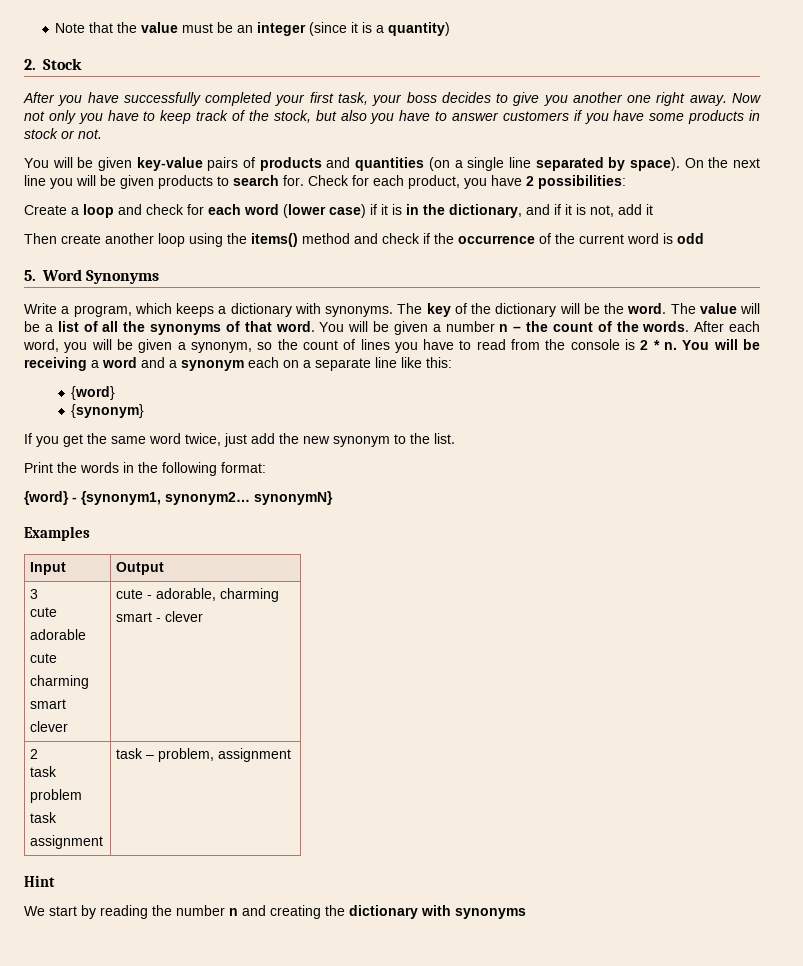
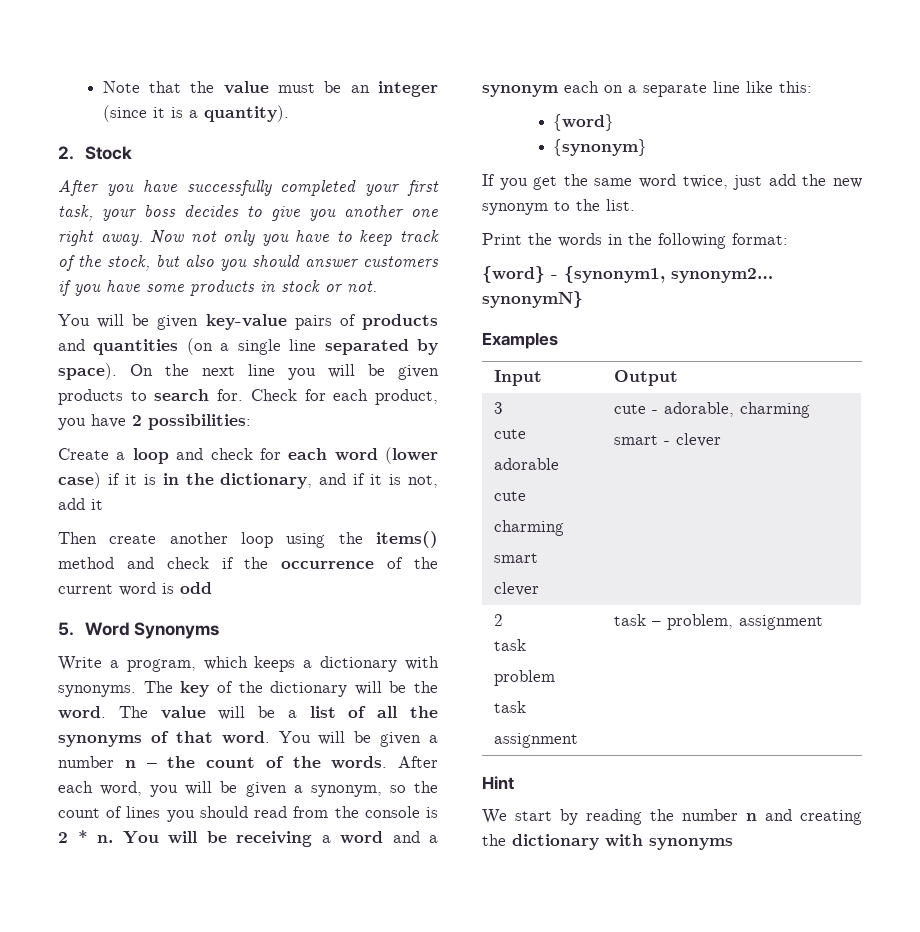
[388,22,451,36] quantity) -> [203,105,289,122] quantity).
[399,110,448,121] have to -> [252,255,300,267] should
[423,339,472,350] have to -> [199,806,248,818] should

